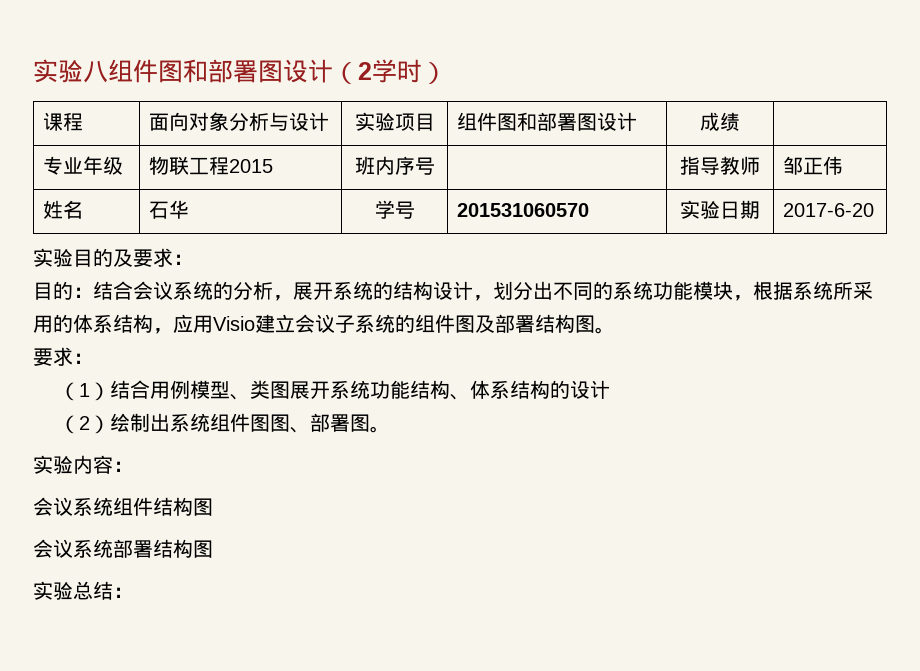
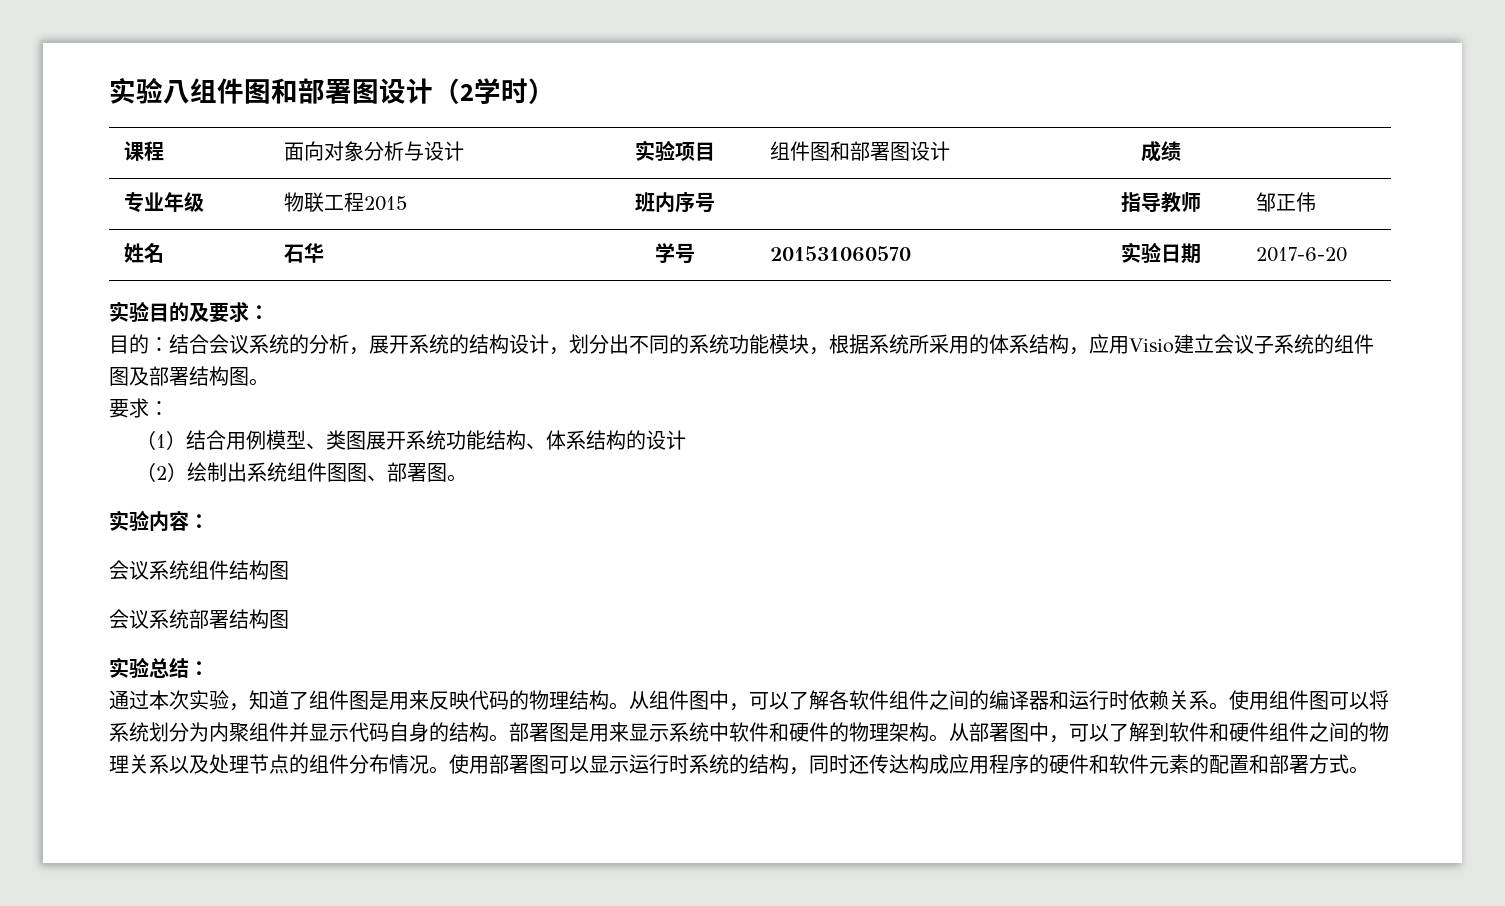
(133, 592) none -> [109,690,1389,711] [109,722,1389,743] [109,754,1369,775] // 通过本次实验，知道了组件图是用来反映代码的物理结构。从组件图中，可以了解各软件组件之间的编译器和运行时依赖关系。使用组件图可以将系统划分为内聚组件并显示代码自身的结构。部署图是用来显示系统中软件和硬件的物理架构。从部署图中，可以了解到软件和硬件组件之间的物理关系以及处理节点的组件分布情况。使用部署图可以显示运行时系统的结构，同时还传达构成应用程序的硬件和软件元素的配置和部署方式。

